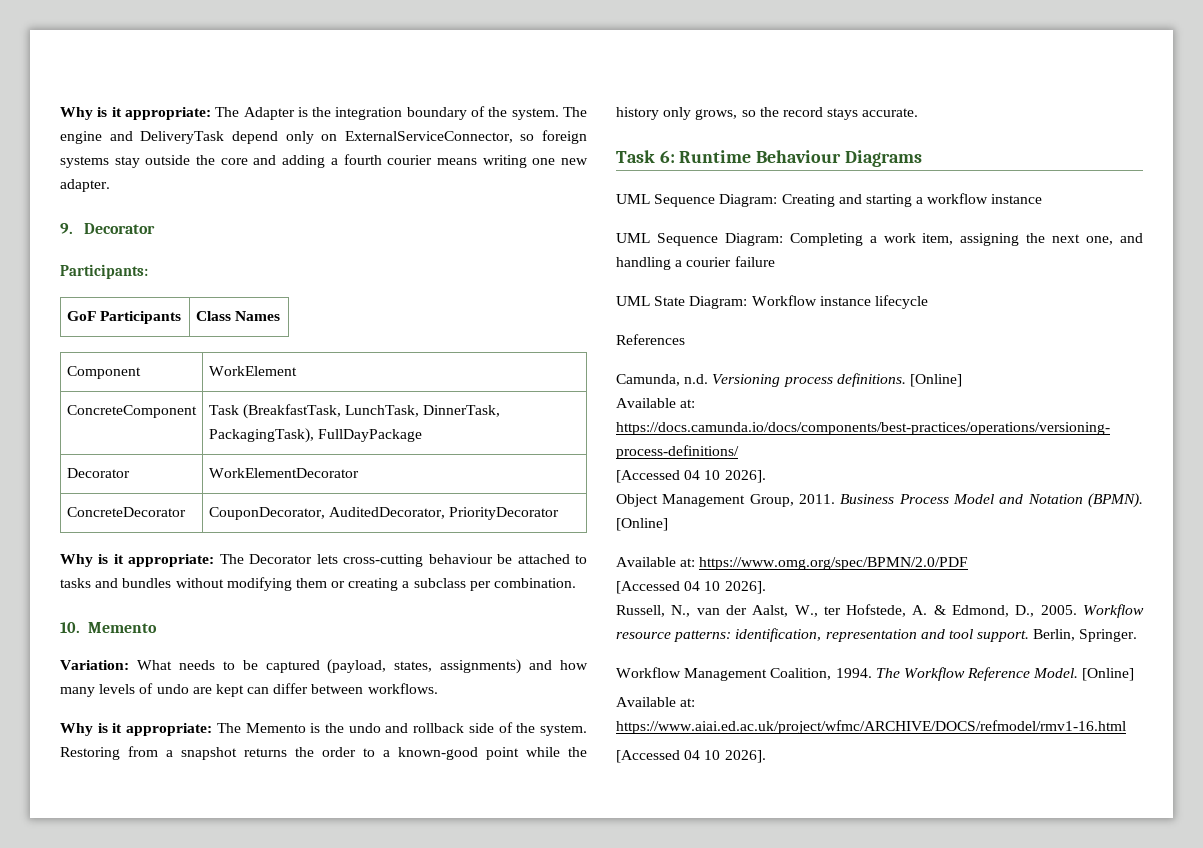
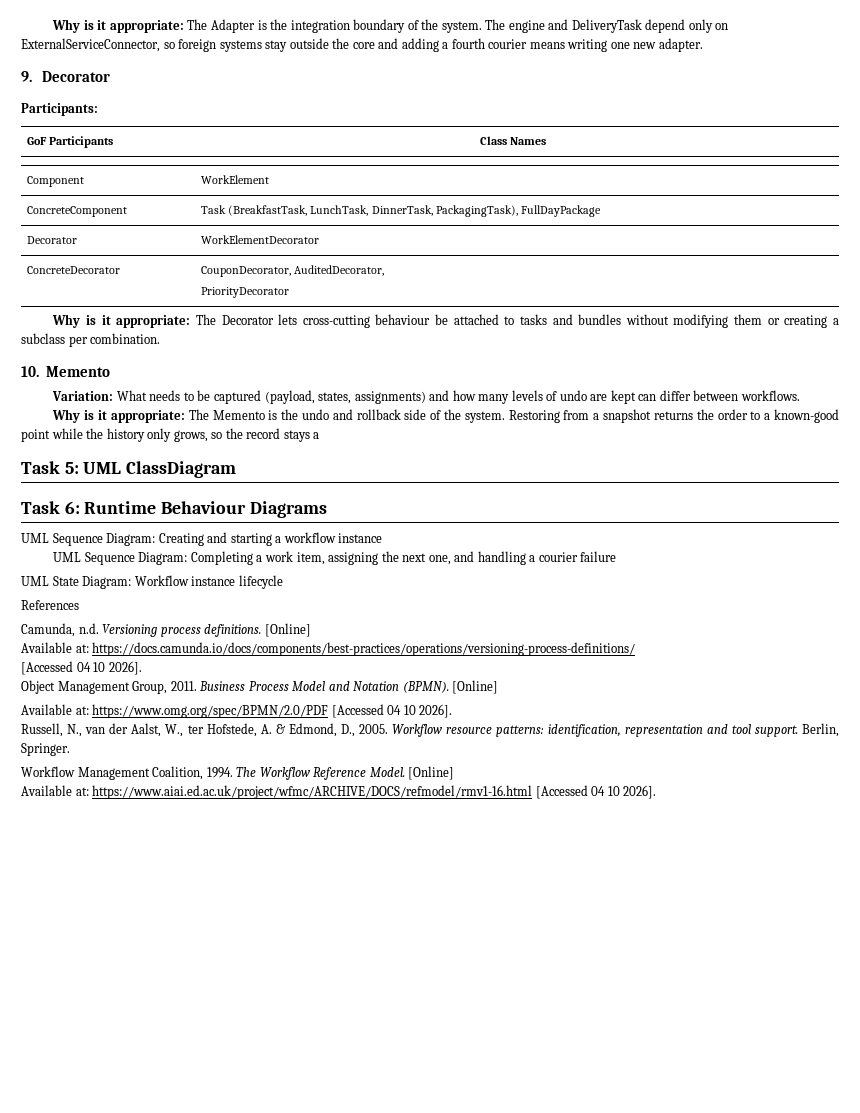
(445, 513) none -> (385, 270) //
[862,108,919,117] accurate. -> [313,432,320,439] [21,461,237,478] a // Task 5: UML ClassDiagram
(969, 563) // -> (329, 711) none
(1126, 727) // -> (533, 792) none

